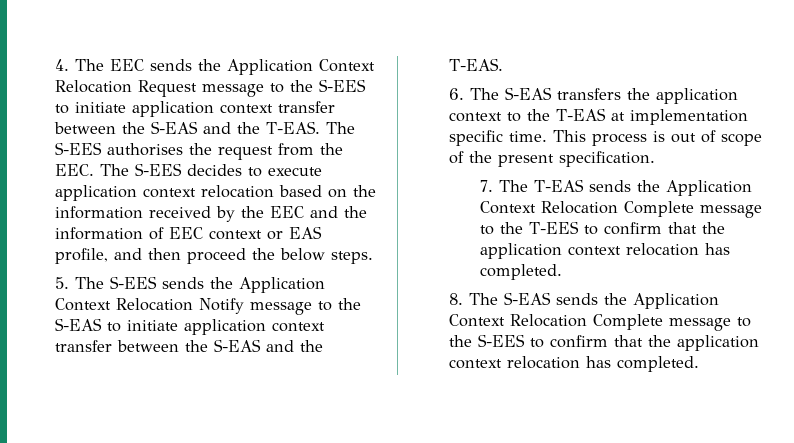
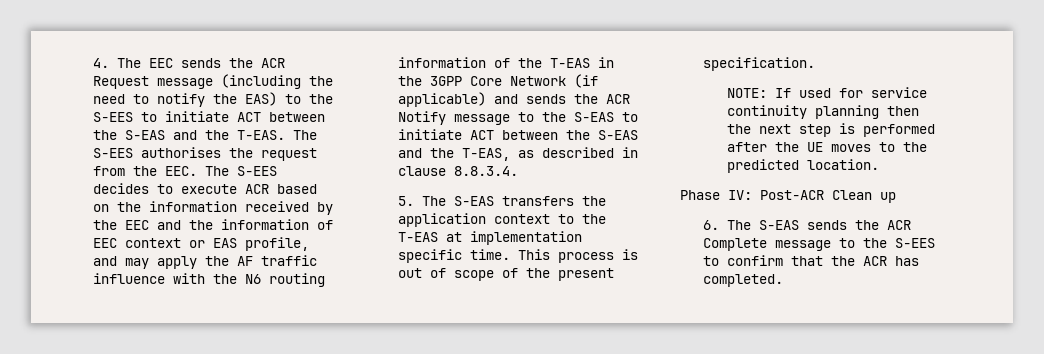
[226,59,375,75] [54,80,264,97] Application Context Relocation Request message -> [261,58,286,68] [93,74,334,89] [93,92,278,107] ACR Request message (including the need to notify the EAS)
[131,101,335,117] application context transfer -> [237,112,262,122] ACT
[54,185,274,201] application context relocation -> [245,184,270,194] ACR
[147,248,373,264] [54,276,325,293] [54,298,193,311] then proceed the below steps. // 5. The S-EES sends the Application Context Relocation -> [125,255,318,269] [93,273,326,287] [398,57,615,68] [398,74,599,88] [398,92,631,107] may apply the AF traffic influence with the N6 routing information of the T-EAS in the 3GPP Core Network (if applicable) and sends the ACR
[183,319,325,335] [54,339,323,352] [448,58,503,71] [448,88,464,100] application context transfer between the S-EAS and the T-EAS. // 6. -> [470,130,639,140] [398,147,639,161] [398,166,519,176] [398,196,415,206] ACT between the S-EAS and the T-EAS, as described in clause 8.8.3.4. // 5.
[479,179,752,196] [479,201,762,218] [479,221,725,235] [479,243,730,259] [479,264,562,280] [448,293,463,305] 7. The T-EAS sends the Application Context Relocation Complete message to the T-EES to confirm that the application context relocation has completed. // 8. -> [726,87,927,98] [726,105,919,119] [726,123,935,137] [726,142,927,152] [726,159,879,173] [680,190,896,203] [703,220,720,230] NOTE: If used for service continuity planning then the next step is performed after the UE moves to the predicted location. // Phase IV: Post-ACR Clean up // 6.
[632,293,719,309] [448,314,587,327] Application Context Relocation -> [887,220,912,230] ACR
[676,335,759,351] [448,356,580,369] application context relocation -> [863,256,888,266] ACR

